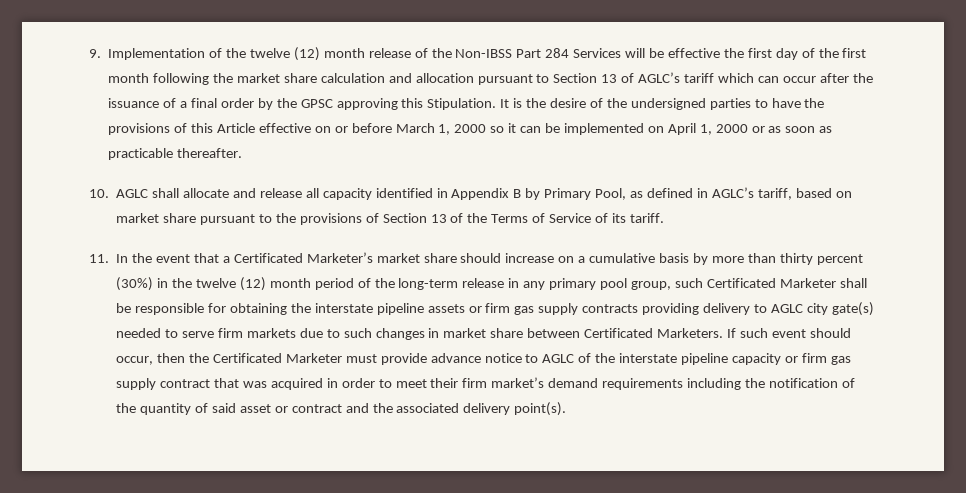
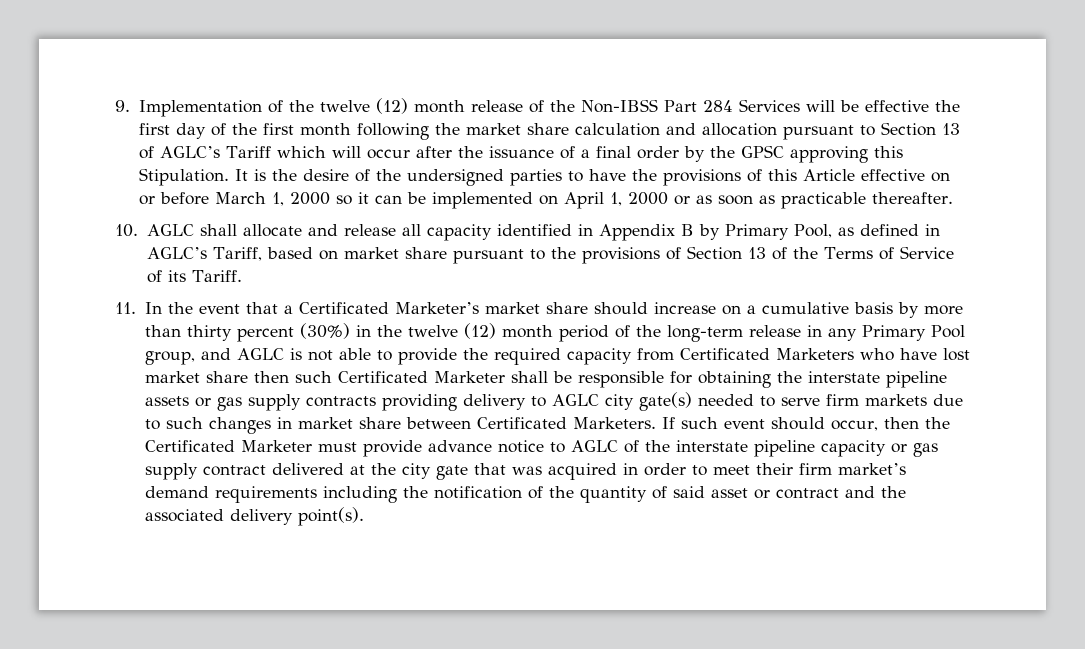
[684,73,779,83] tariff which can -> [225,146,361,158] Tariff which will
[757,188,792,200] tariff, -> [212,247,262,261] Tariff,
[629,213,664,223] tariff. -> [191,270,242,282] Tariff.
[549,278,671,290] primary pool group, -> [861,325,965,341] [144,348,970,365] [144,371,289,383] Primary Pool group, and AGLC is not able to provide the required capacity from Certificated Marketers who have lost market share then
[485,303,511,313] firm -> (211, 402) none
[801,353,827,363] firm -> (907, 448) none
(211, 383) none -> [271,463,468,480] delivered at the city gate

